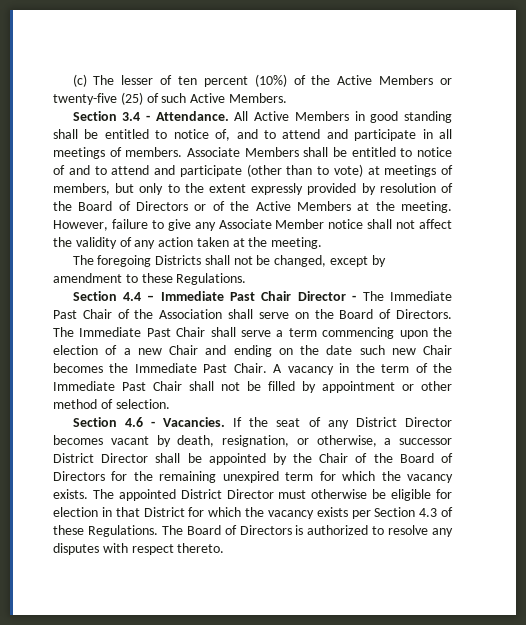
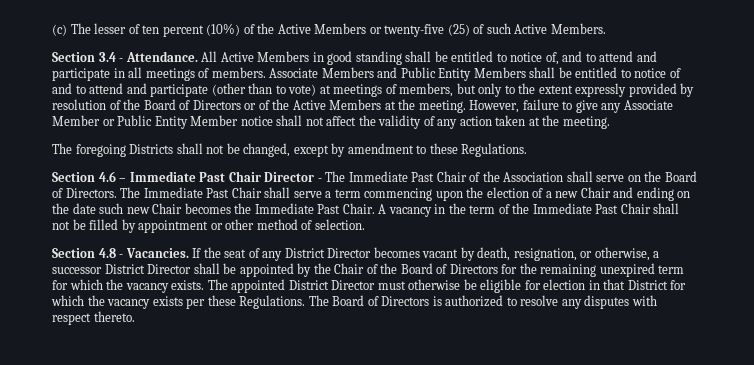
(299, 152) none -> [377,67,526,81] and Public Entity Members
(325, 224) none -> [102,115,239,129] or Public Entity Member
[122,292,141,301] 4.4 -> [98,171,116,182] 4.6
[124,417,143,427] 4.6 -> [98,248,116,258] 4.8
[374,507,453,517] Section 4.3 of -> (206, 303) none

